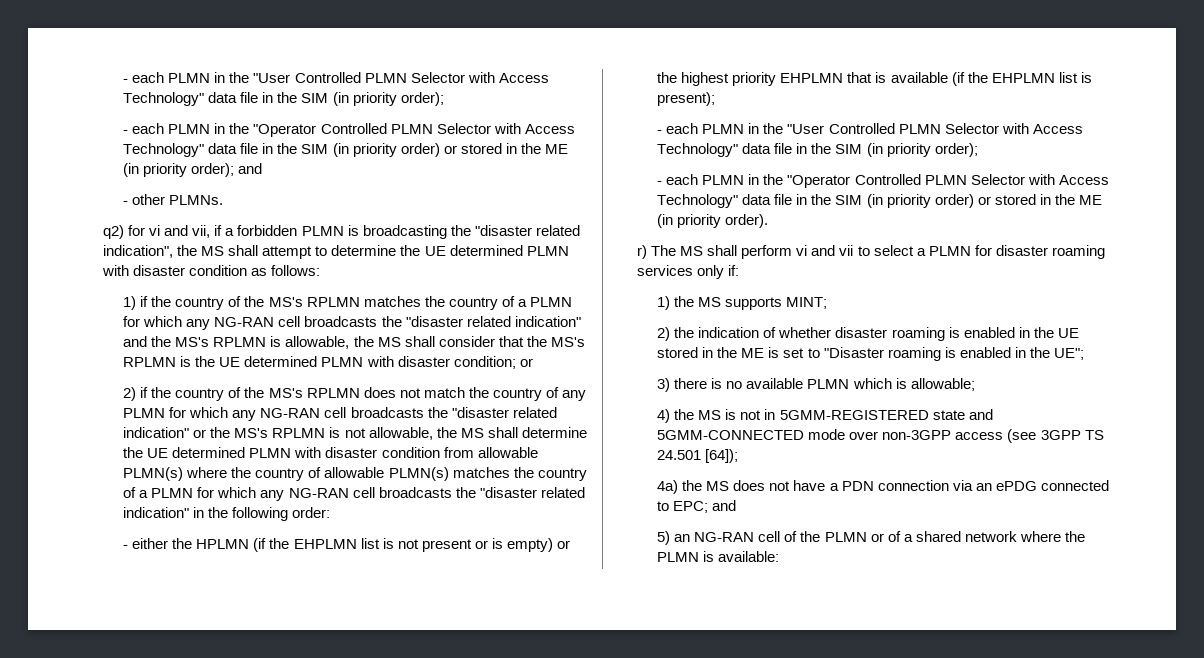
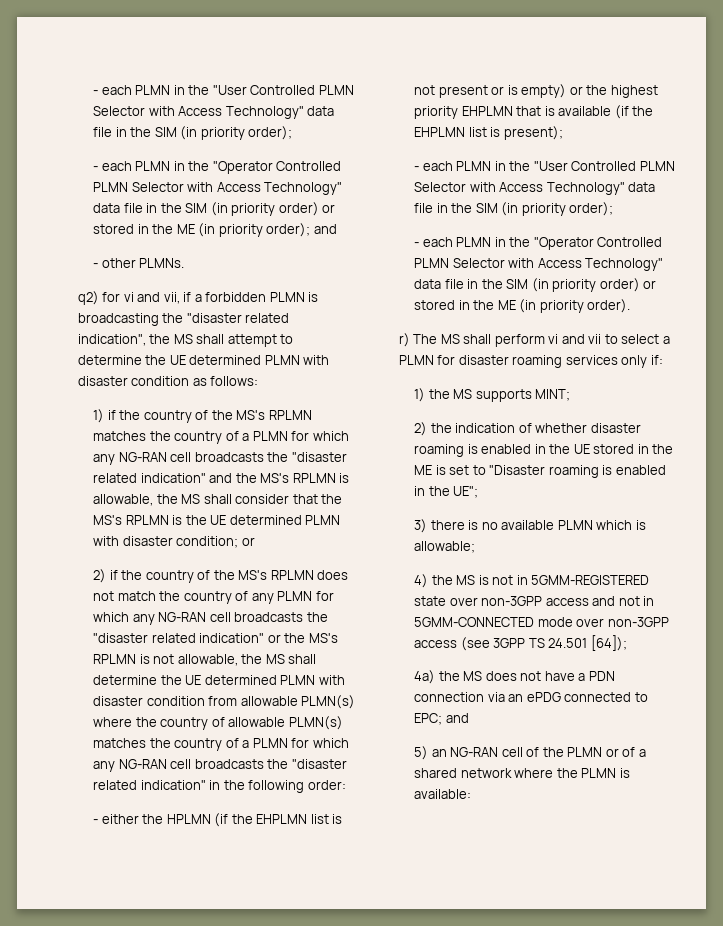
[968,409,993,420] and -> [449,596,655,606] over non-3GPP access and not in

